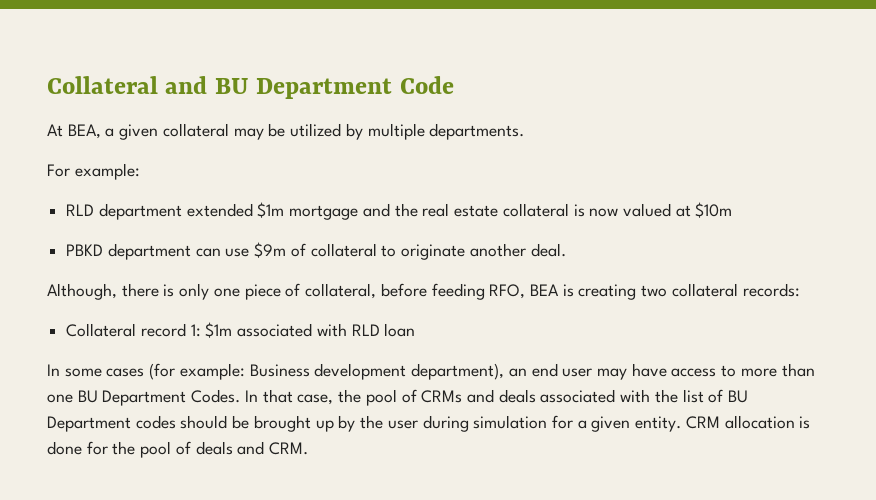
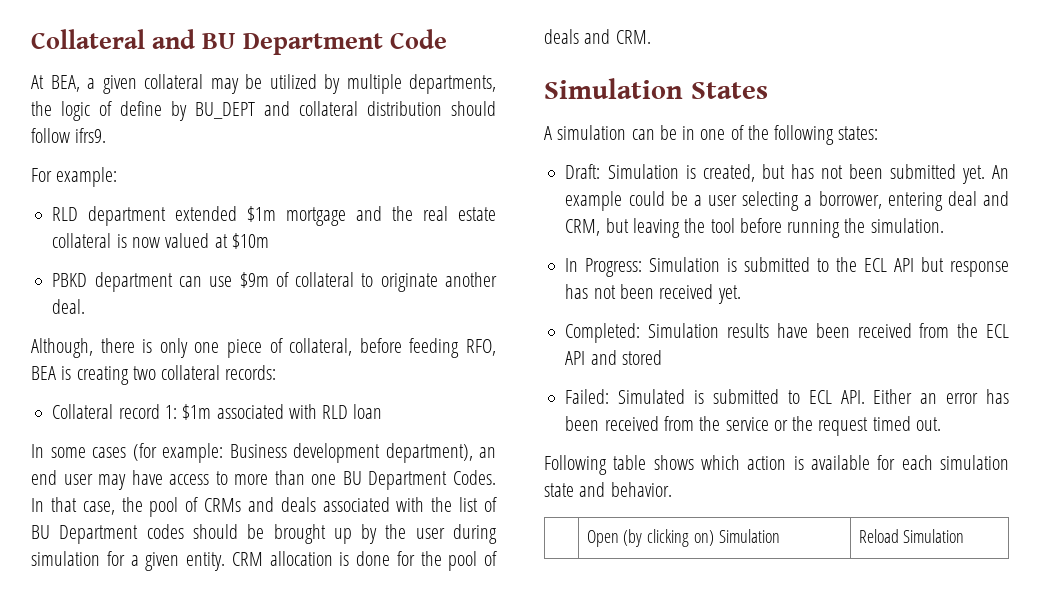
[429,123,525,140] departments. -> [409,74,496,94] [31,101,496,121] [31,128,107,143] departments, the logic of define by BU_DEPT and collateral distribution should follow ifrs9.
(309, 448) none -> [544,78,768,99] [544,125,879,145] [565,164,1009,184] [565,191,1010,211] [565,218,944,238] [565,257,1009,277] [565,284,741,304] [565,323,1010,343] [565,350,662,365] [565,389,1010,404] [565,416,941,436] [544,455,1009,475] [544,482,672,497] [586,529,780,547] [858,529,965,543] // Simulation States // A simulation can be in one of the following states: // Draft: Simulation is created, but has not been submitted yet. An example could be a user selecting a borrower, entering deal and CRM, but leaving the tool before running the simulation. // In Progress: Simulation is submitted to the ECL API but response has not been received yet. // Completed: Simulation results have been received from the ECL API and stored // Failed: Simulated is submitted to ECL API. Either an error has been received from the service or the request timed out. // Following table shows which action is available for each simulation state and behavior. // | Open (by clicking on) Simulation | Reload Simulation

